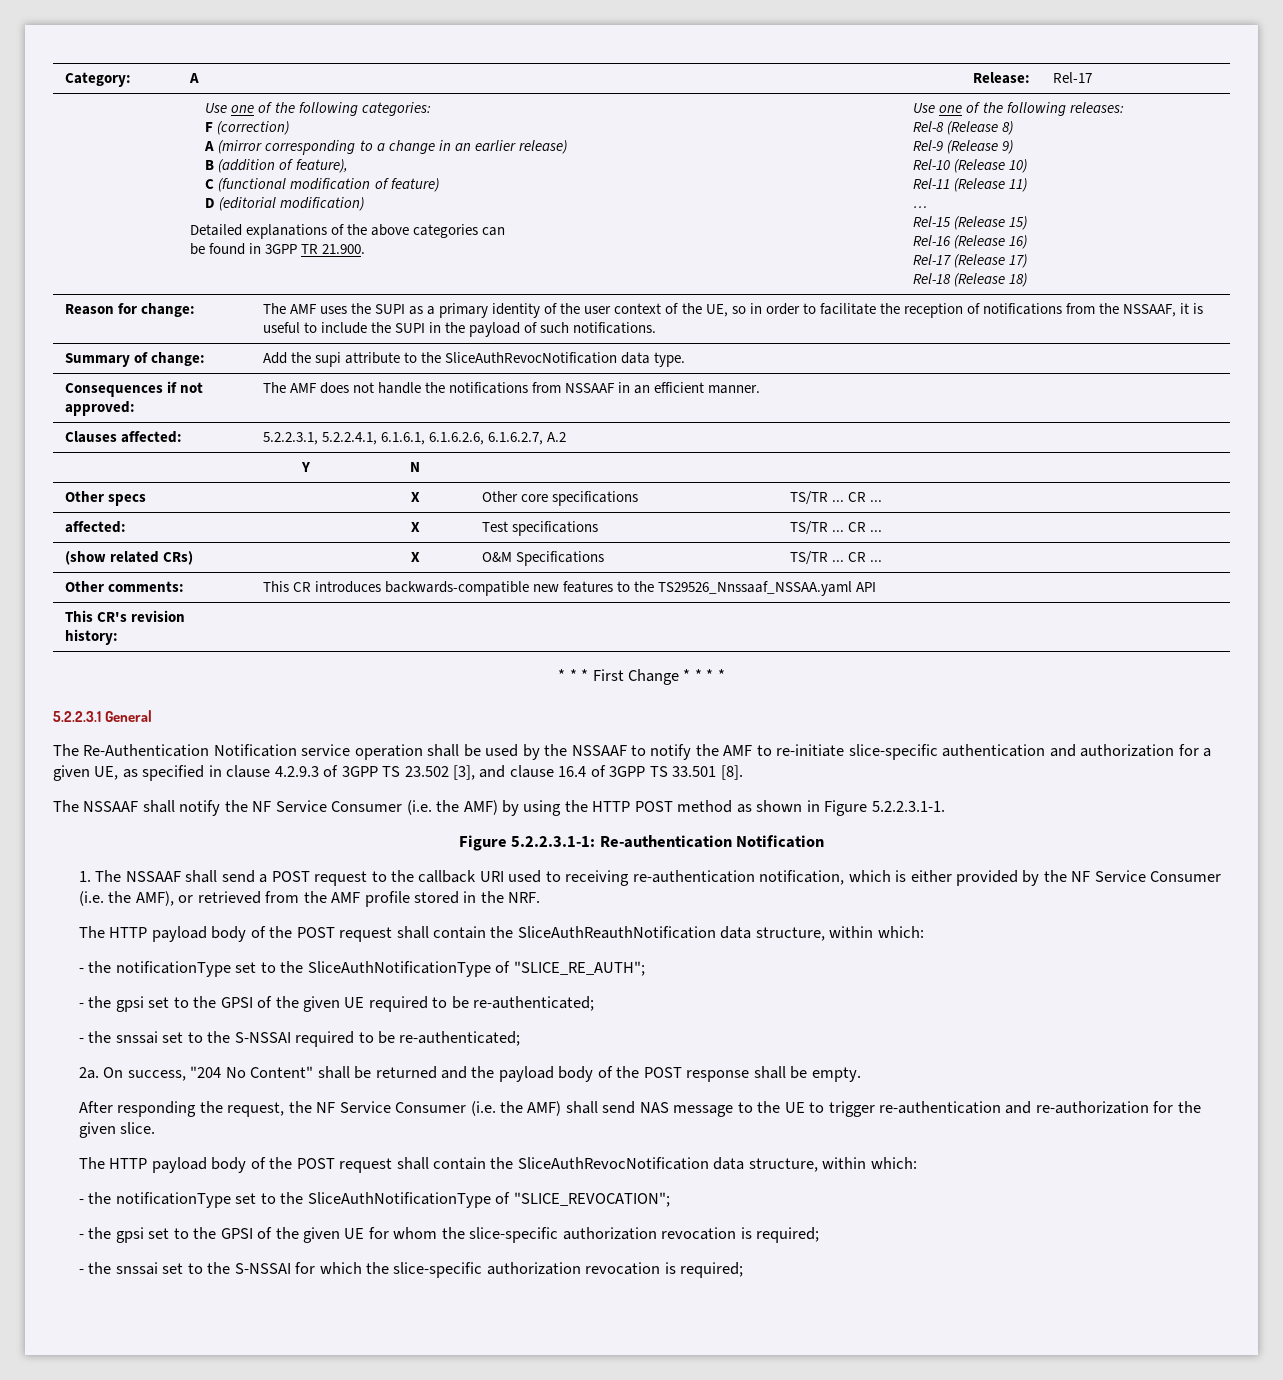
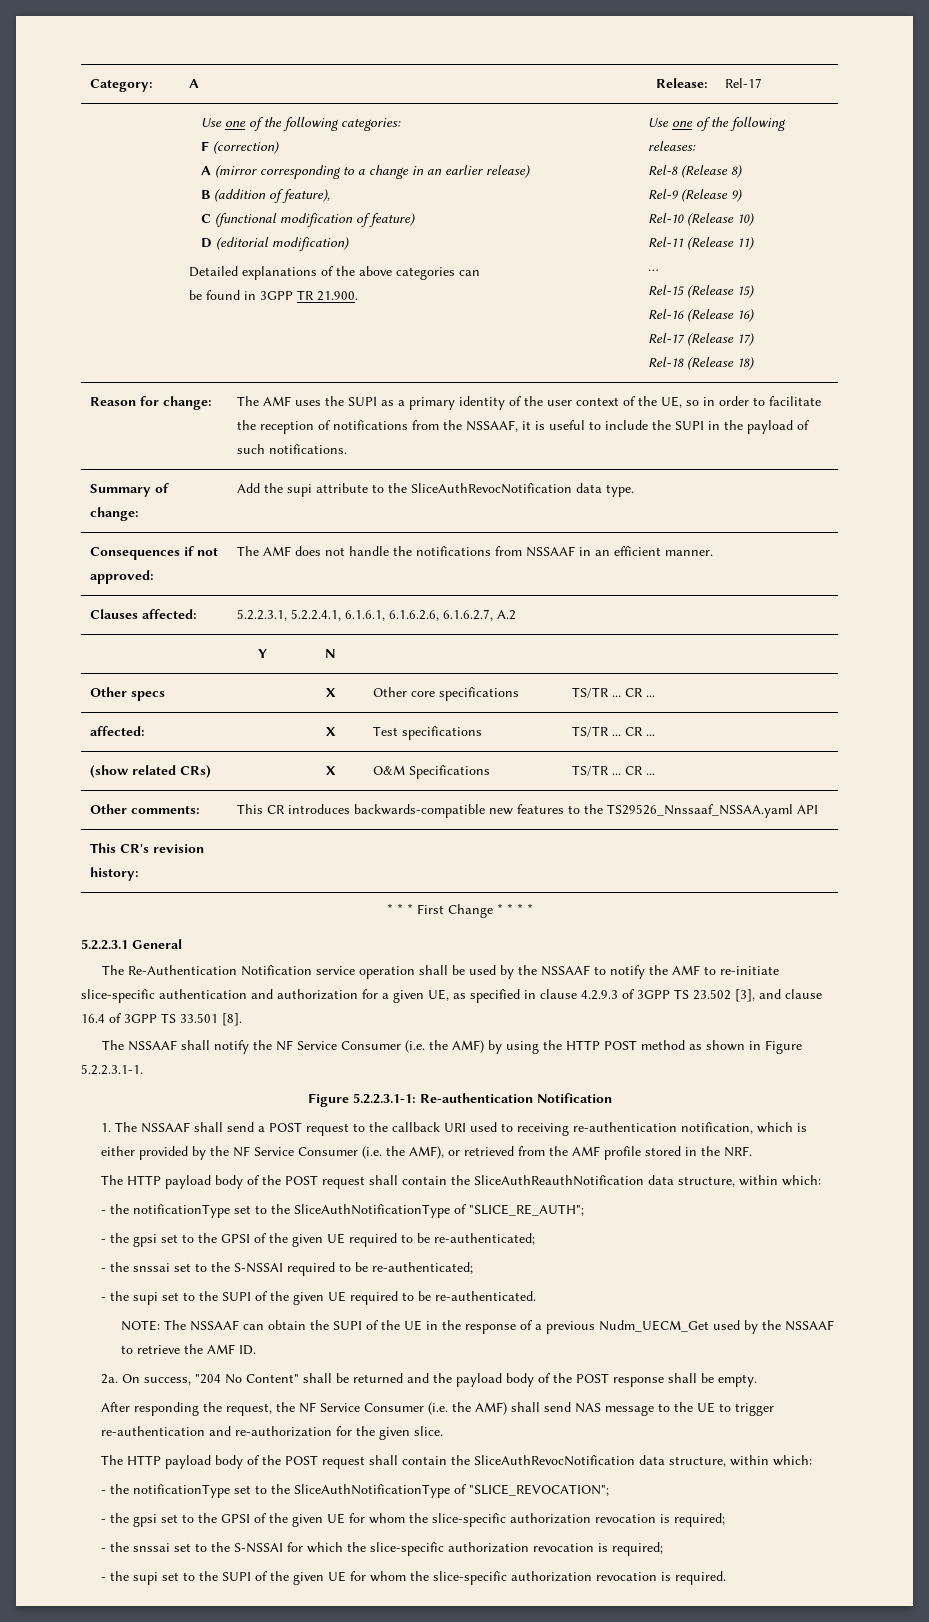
(521, 1038) none -> [100,1291,536,1305] [120,1320,834,1334] [120,1344,256,1355] // - the supi set to the SUPI of the given UE required to be re-authenticated. // NOTE: The NSSAAF can obtain the SUPI of the UE in the response of a previous Nudm_UECM_Get used by the NSSAAF to retrieve the AMF ID.
(744, 1270) none -> [100,1571,726,1585] // - the supi set to the SUPI of the given UE for whom the slice-specific authorization revocation is required.

